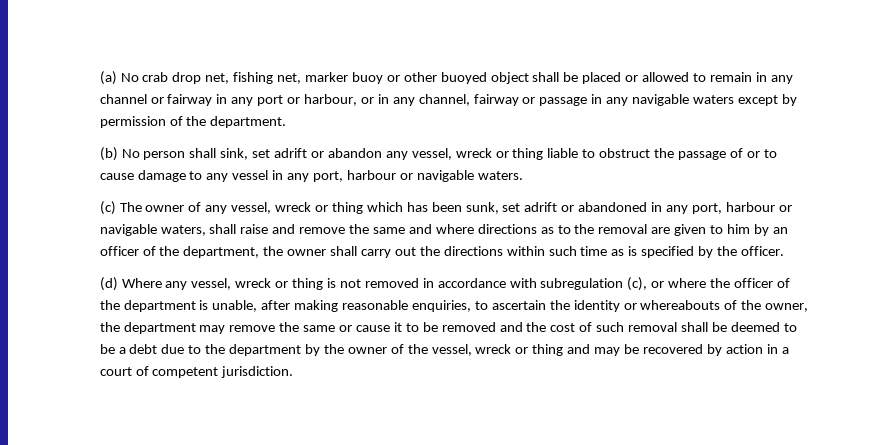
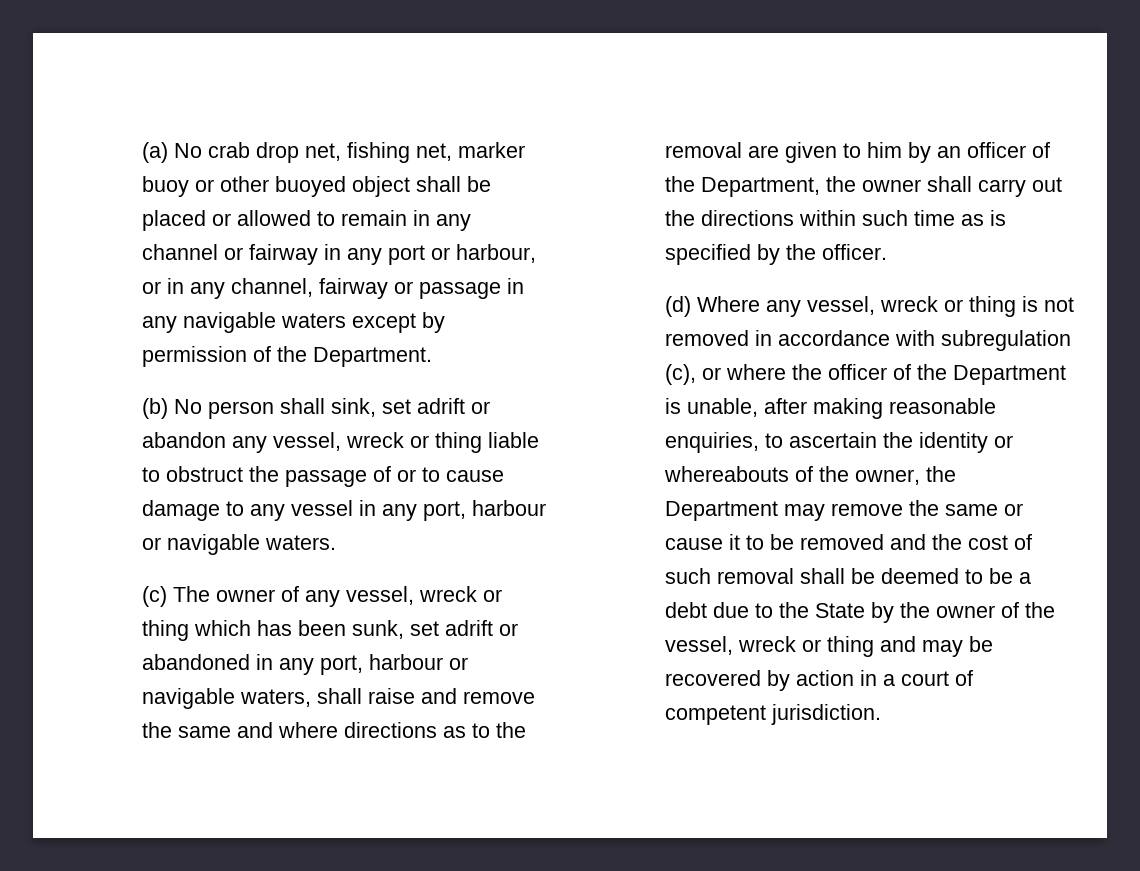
[210,116,287,128] department. -> [313,347,433,367] Department.
[183,246,260,258] department, -> [701,177,821,197] Department,
[123,300,196,312] department -> [953,365,1067,385] Department
[123,322,196,334] department -> [665,501,779,521] Department
[229,344,302,356] department -> [815,603,866,618] State

